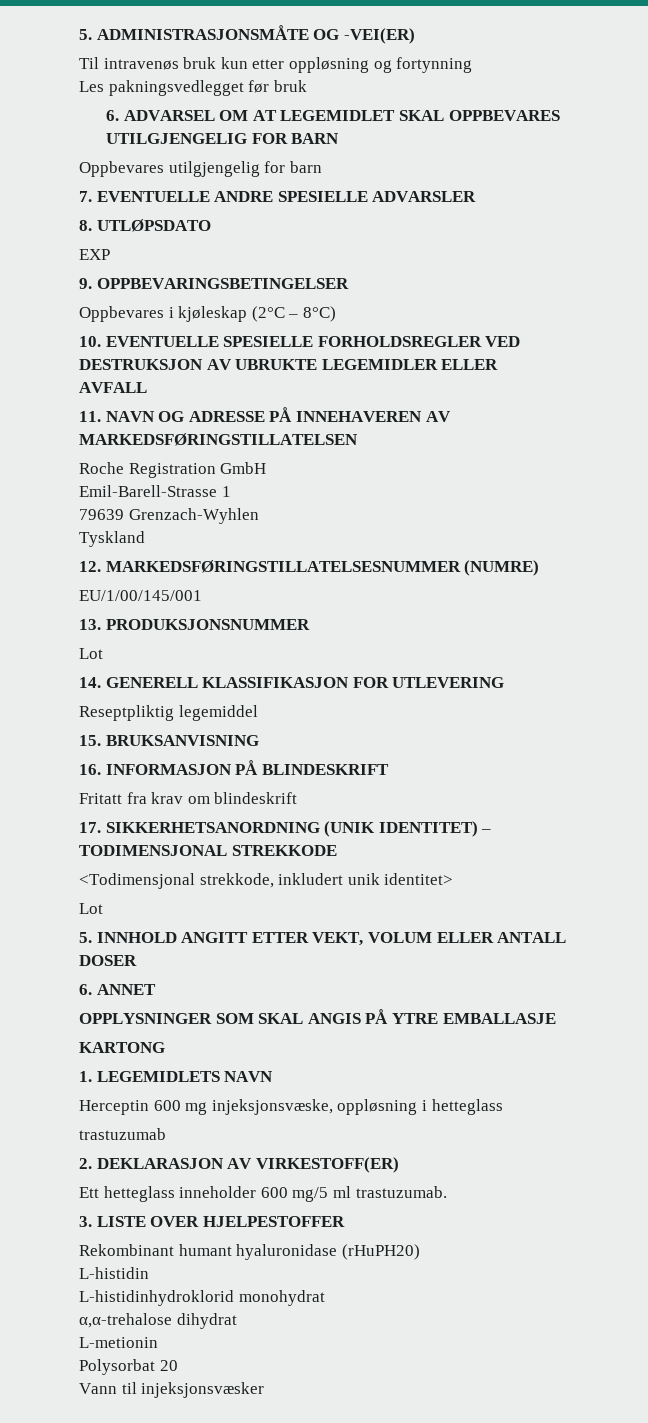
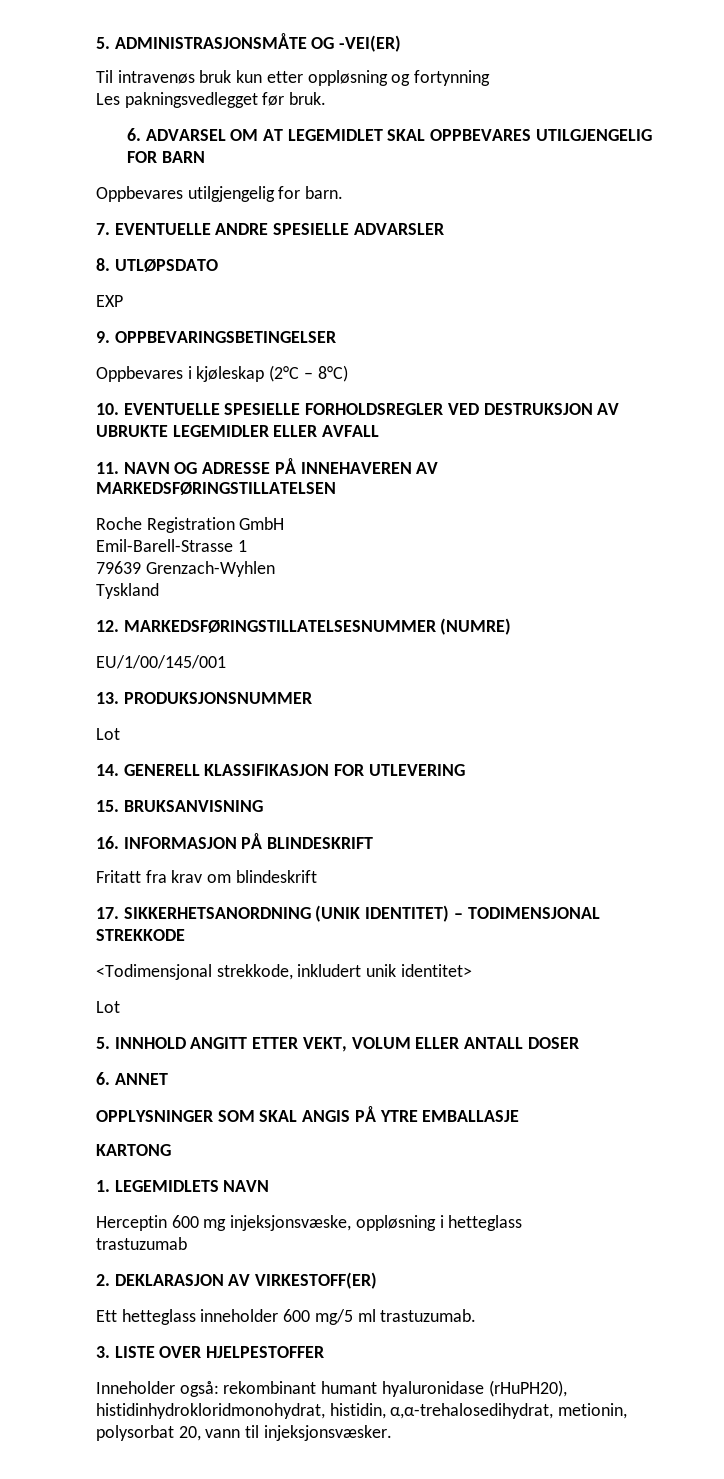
[273,80,307,92] bruk -> [289,92,327,105] bruk.
[289,161,322,173] barn -> [305,186,344,199] barn.
[79,705,258,721] // Reseptpliktig legemiddel -> (465, 770) none
[79,1244,420,1260] [79,1267,149,1279] [79,1290,325,1306] [79,1313,237,1329] [79,1337,158,1348] [79,1359,178,1375] [79,1382,265,1398] Rekombinant humant hyaluronidase (rHuPH20) // L-histidin // L-histidinhydroklorid monohydrat // α,α-trehalose dihydrat // L-metionin // Polysorbat 20 // Vann til injeksjonsvæsker -> [96,1380,567,1397] [96,1403,628,1419] [96,1425,392,1441] Inneholder også: rekombinant humant hyaluronidase (rHuPH20), histidinhydrokloridmonohydrat, histidin, α,α-trehalosedihydrat, metionin, polysorbat 20, vann til injeksjonsvæsker.

